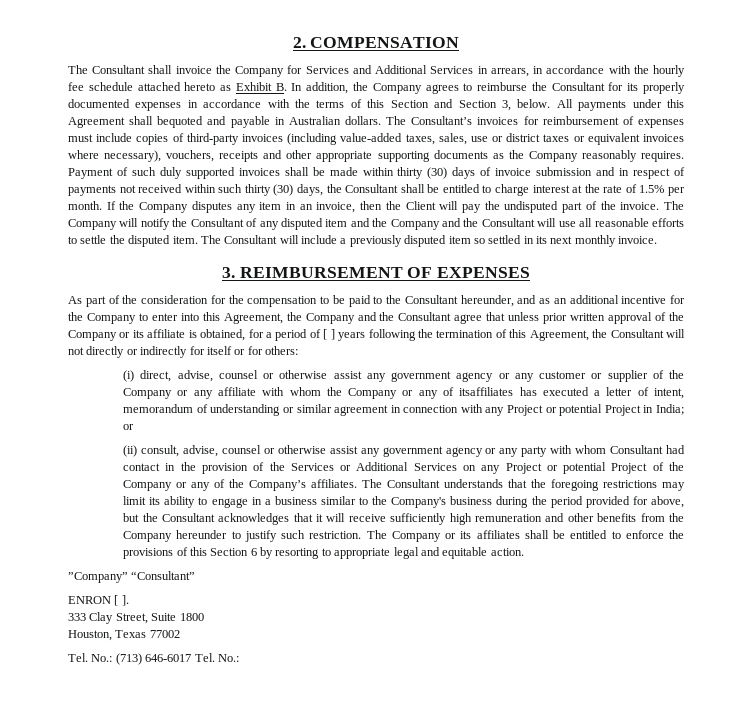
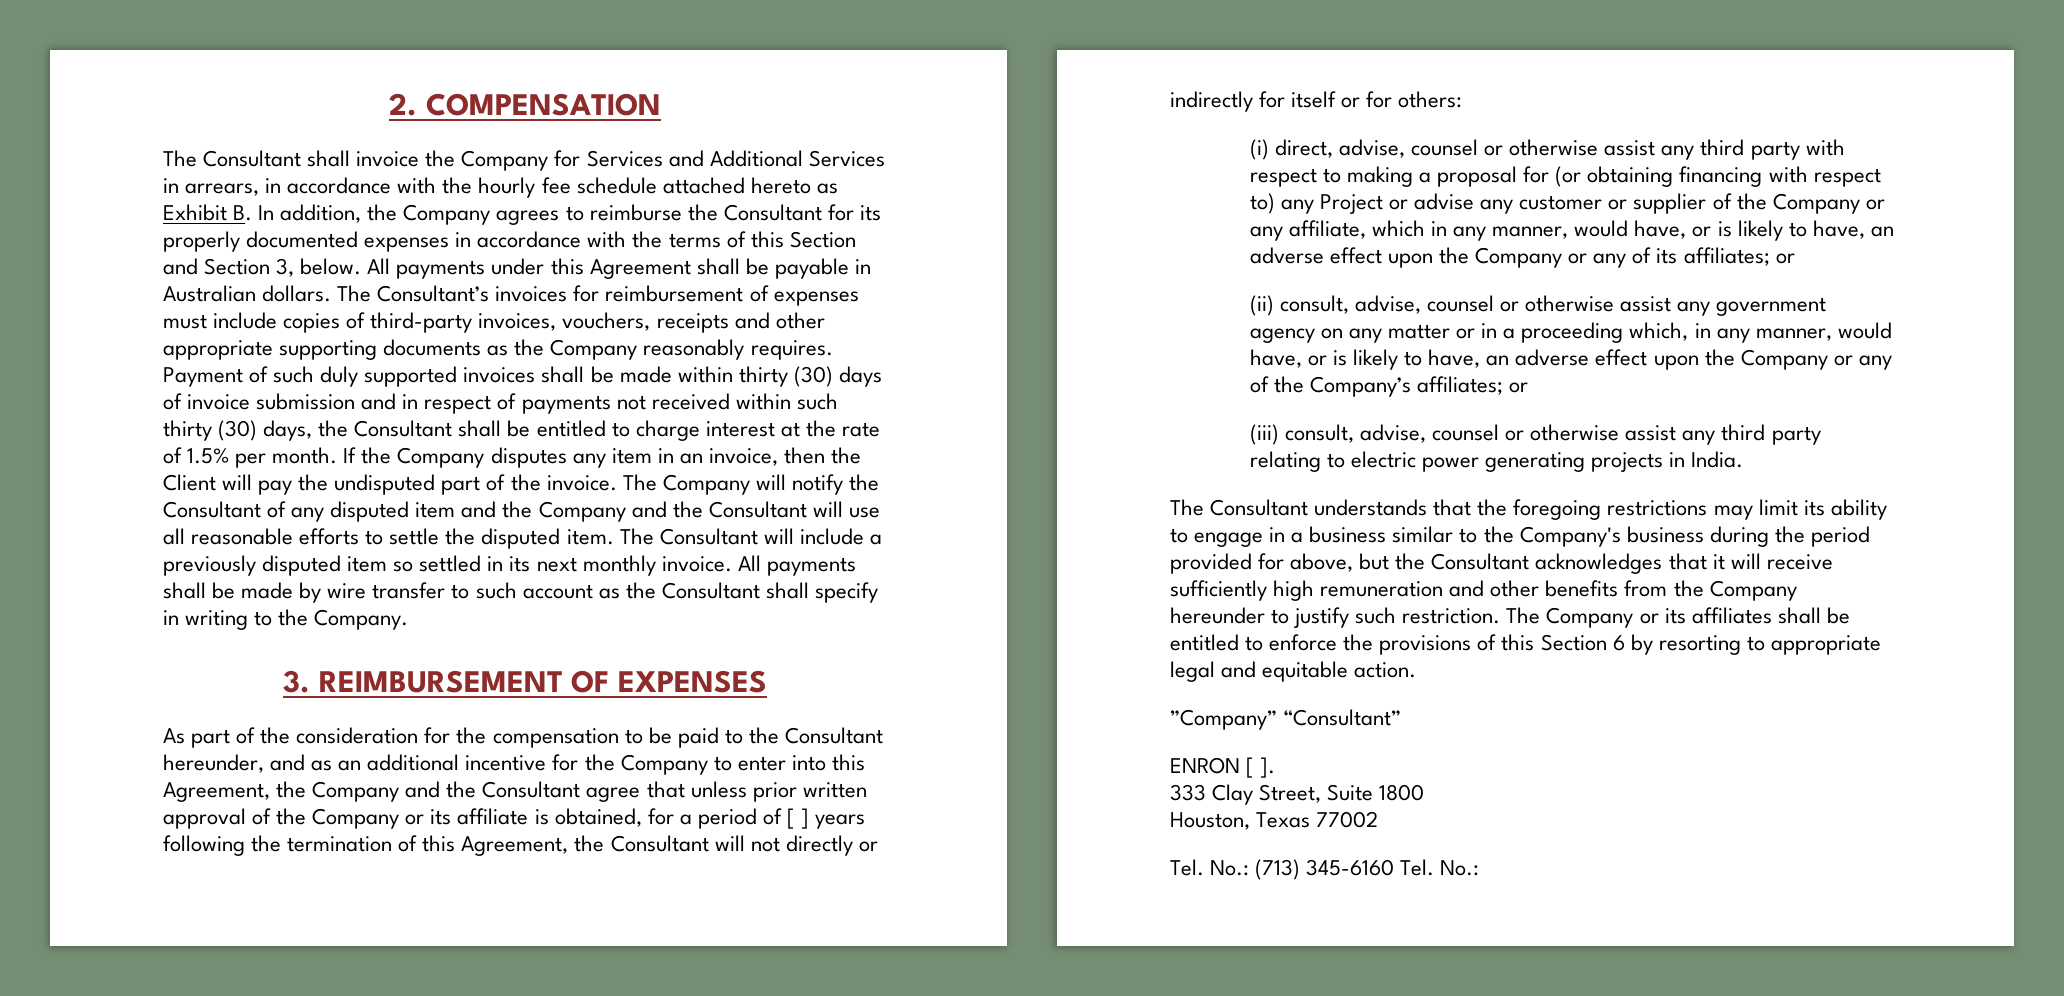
[157,116,227,128] bequoted and -> [745,258,769,275] be
[241,133,684,145] [68,150,162,162] invoices (including value-added taxes, sales, use or district taxes or equivalent invoices where necessary), -> [478,313,557,331] invoices,
(658, 240) none -> [737,555,856,576] [163,582,878,603] [163,609,409,630] All payments shall be made by wire transfer to such account as the Consultant shall specify in writing to the Company.
[391,371,510,382] government agency or -> [1700,139,1845,160] [1249,166,1881,187] [1249,193,1475,214] third party with respect to making a proposal for (or obtaining financing with respect to) any Project or advise
[218,387,684,399] [123,404,684,416] affiliate with whom the Company or any of itsaffiliates has executed a letter of intent, memorandum of understanding or similar agreement in connection with any Project or potential Project in India; -> [1288,220,1894,241] [1249,247,1770,268] affiliate, which in any manner, would have, or is likely to have, an adverse effect upon the Company or any of its affiliates;
[485,445,685,457] [123,462,664,474] or any party with whom Consultant had contact in the provision of the Services or Additional Services on any Project or potential Project of -> [1320,322,1892,343] [1249,349,1699,370] on any matter or in a proceeding which, in any manner, would have, or is likely to have, an adverse effect upon
[311,479,358,488] affiliates. -> [1417,376,1529,395] [1249,424,1821,445] [1249,451,1744,472] affiliates; or // (iii) consult, advise, counsel or otherwise assist any third party relating to electric power generating projects in India. //
[145,654,192,662] 646-6017 -> [1306,859,1395,876] 345-6160

